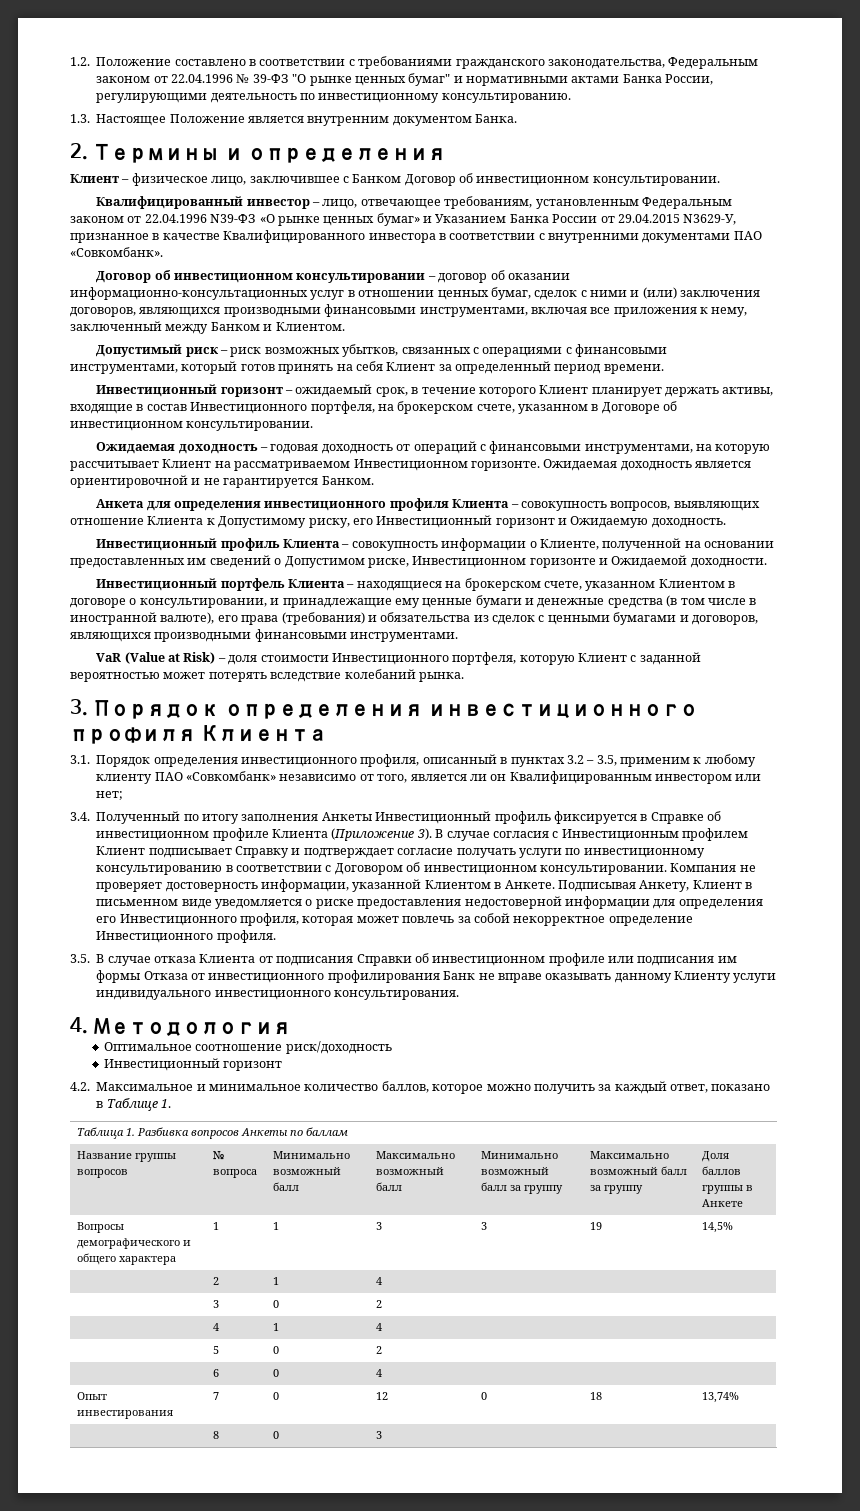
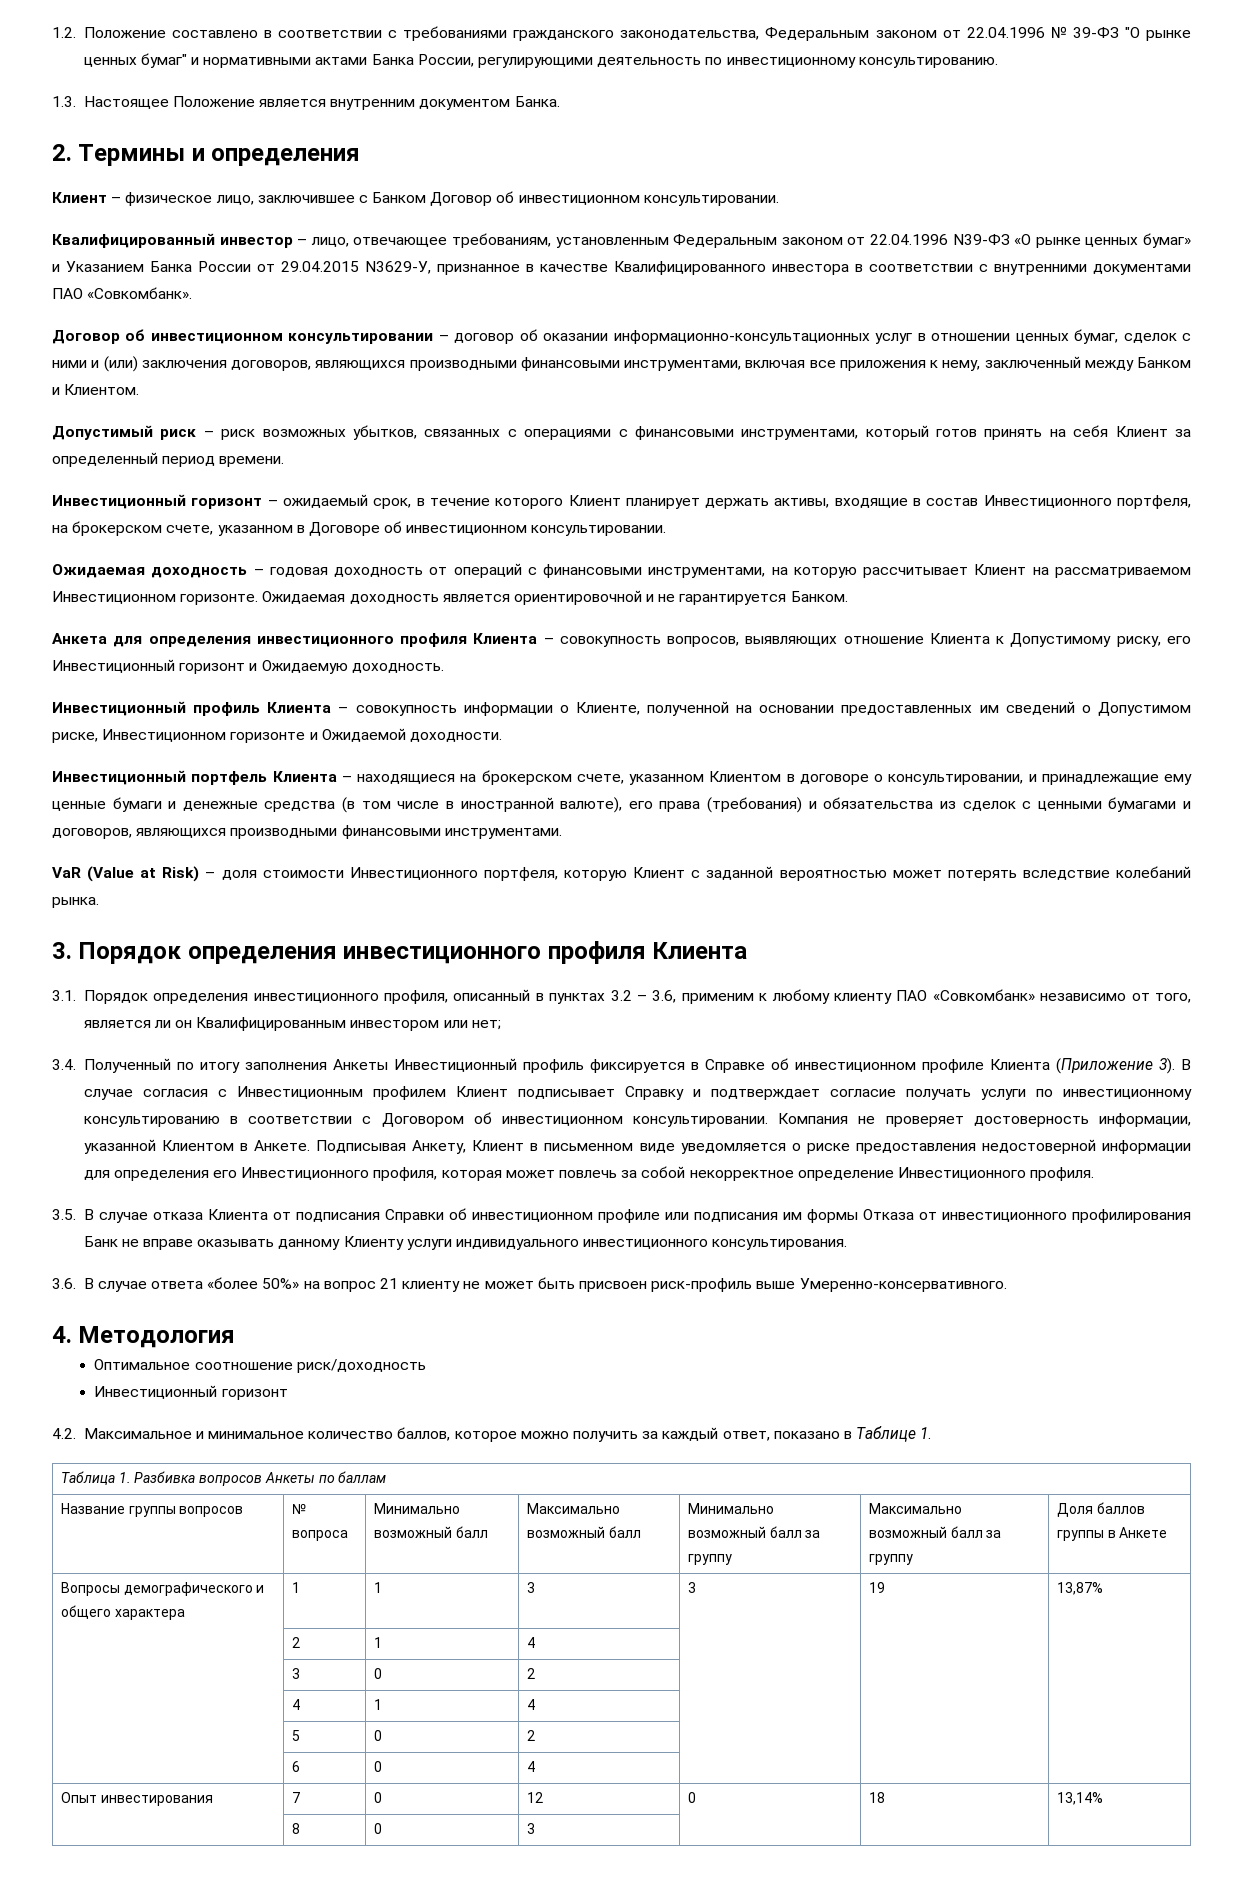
[596,755,617,766] 3.5, -> [652,990,677,1003] 3.6,
(459, 995) none -> [52,1277,1007,1292] // 3.6. В случае ответа «более 50%» на вопрос 21 клиенту не может быть присвоен риск-профиль выше Умеренно-консервативного.
[701,1222,733,1233] 14,5% -> [1056,1582,1103,1595] 13,87%
[701,1392,739,1403] 13,74% -> [1056,1792,1103,1805] 13,14%

